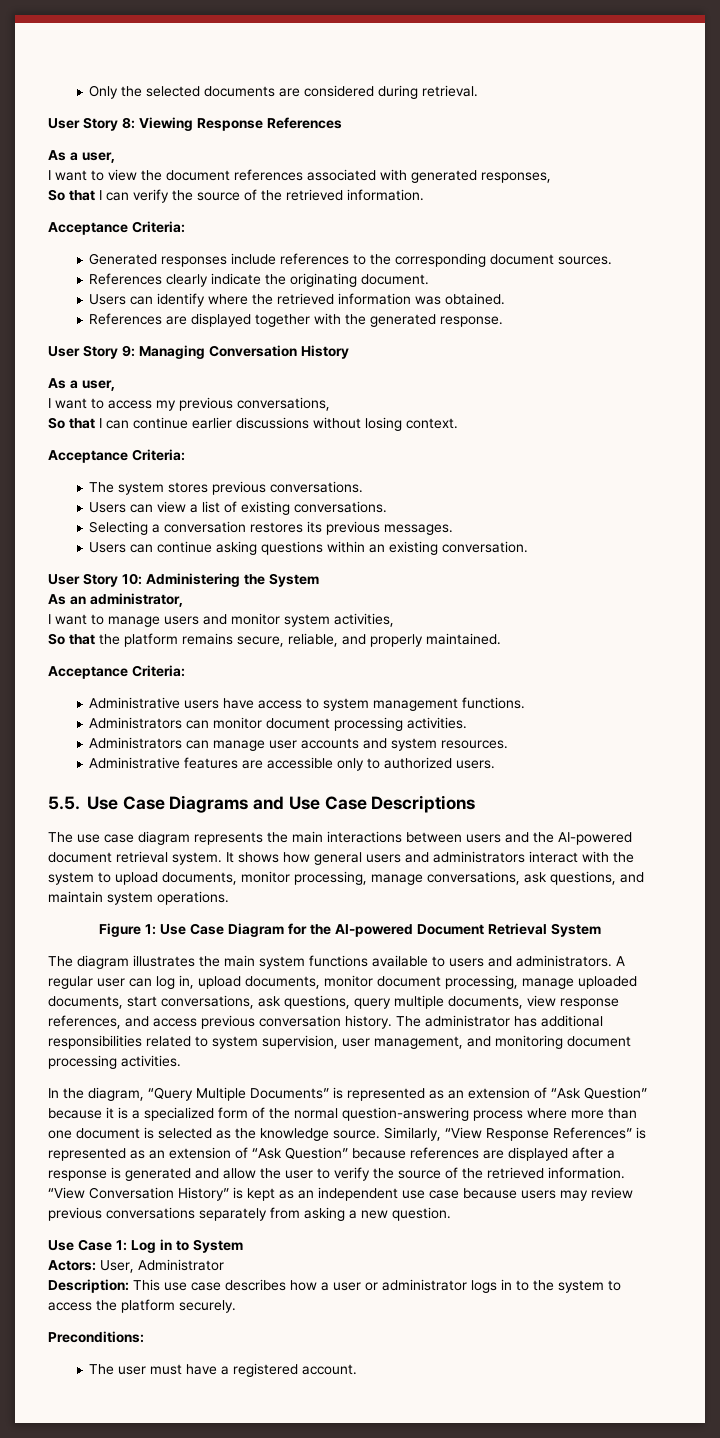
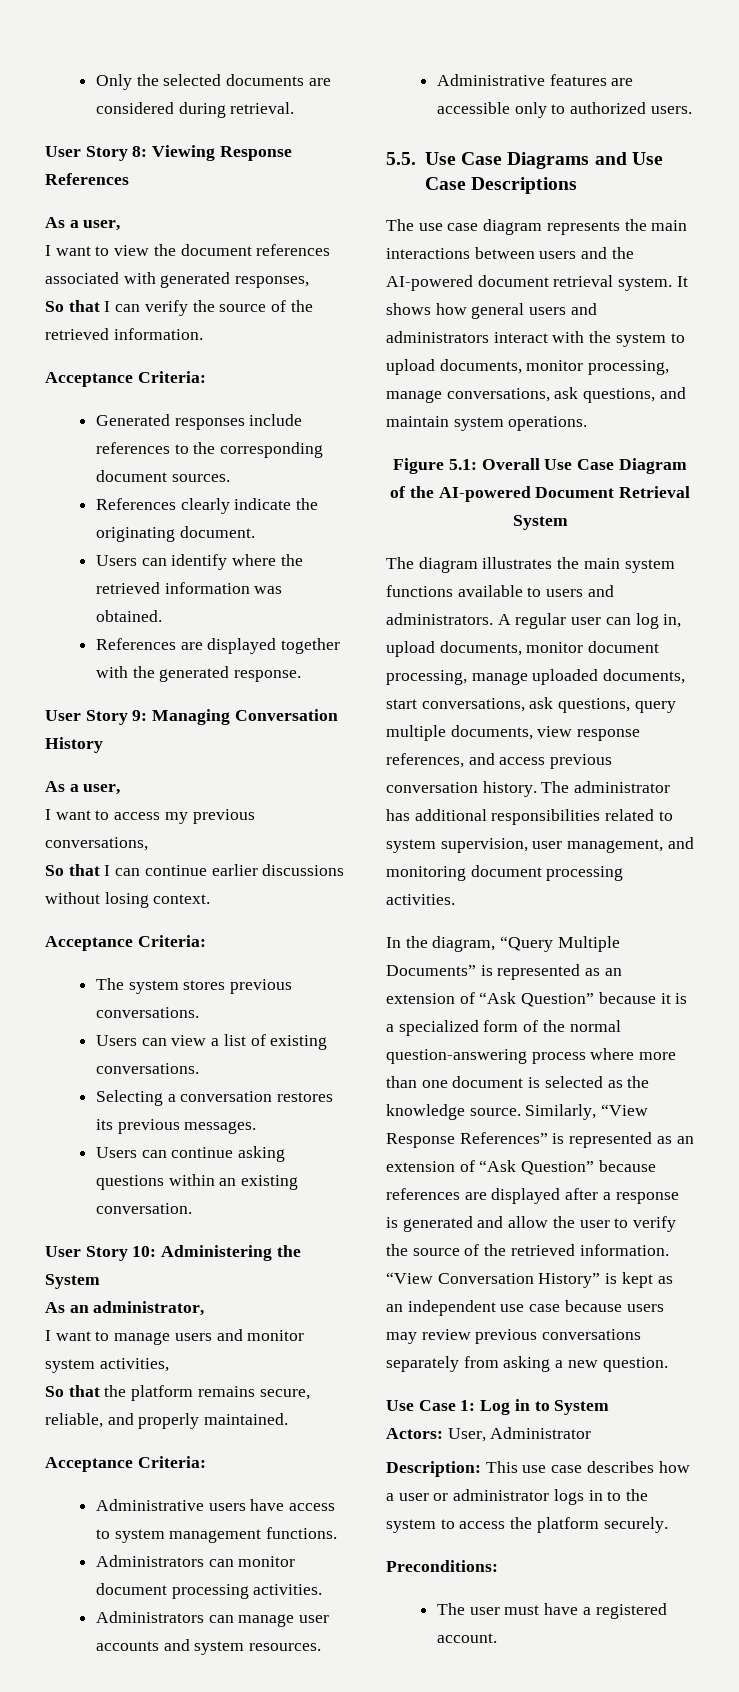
[144,924,156,935] 1: -> [448,458,540,470] 5.1: Overall
[287,923,307,935] for -> [390,486,406,498] of

